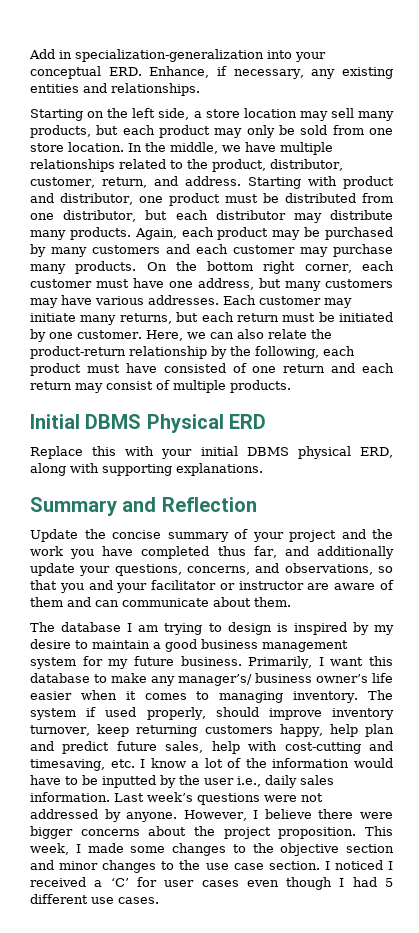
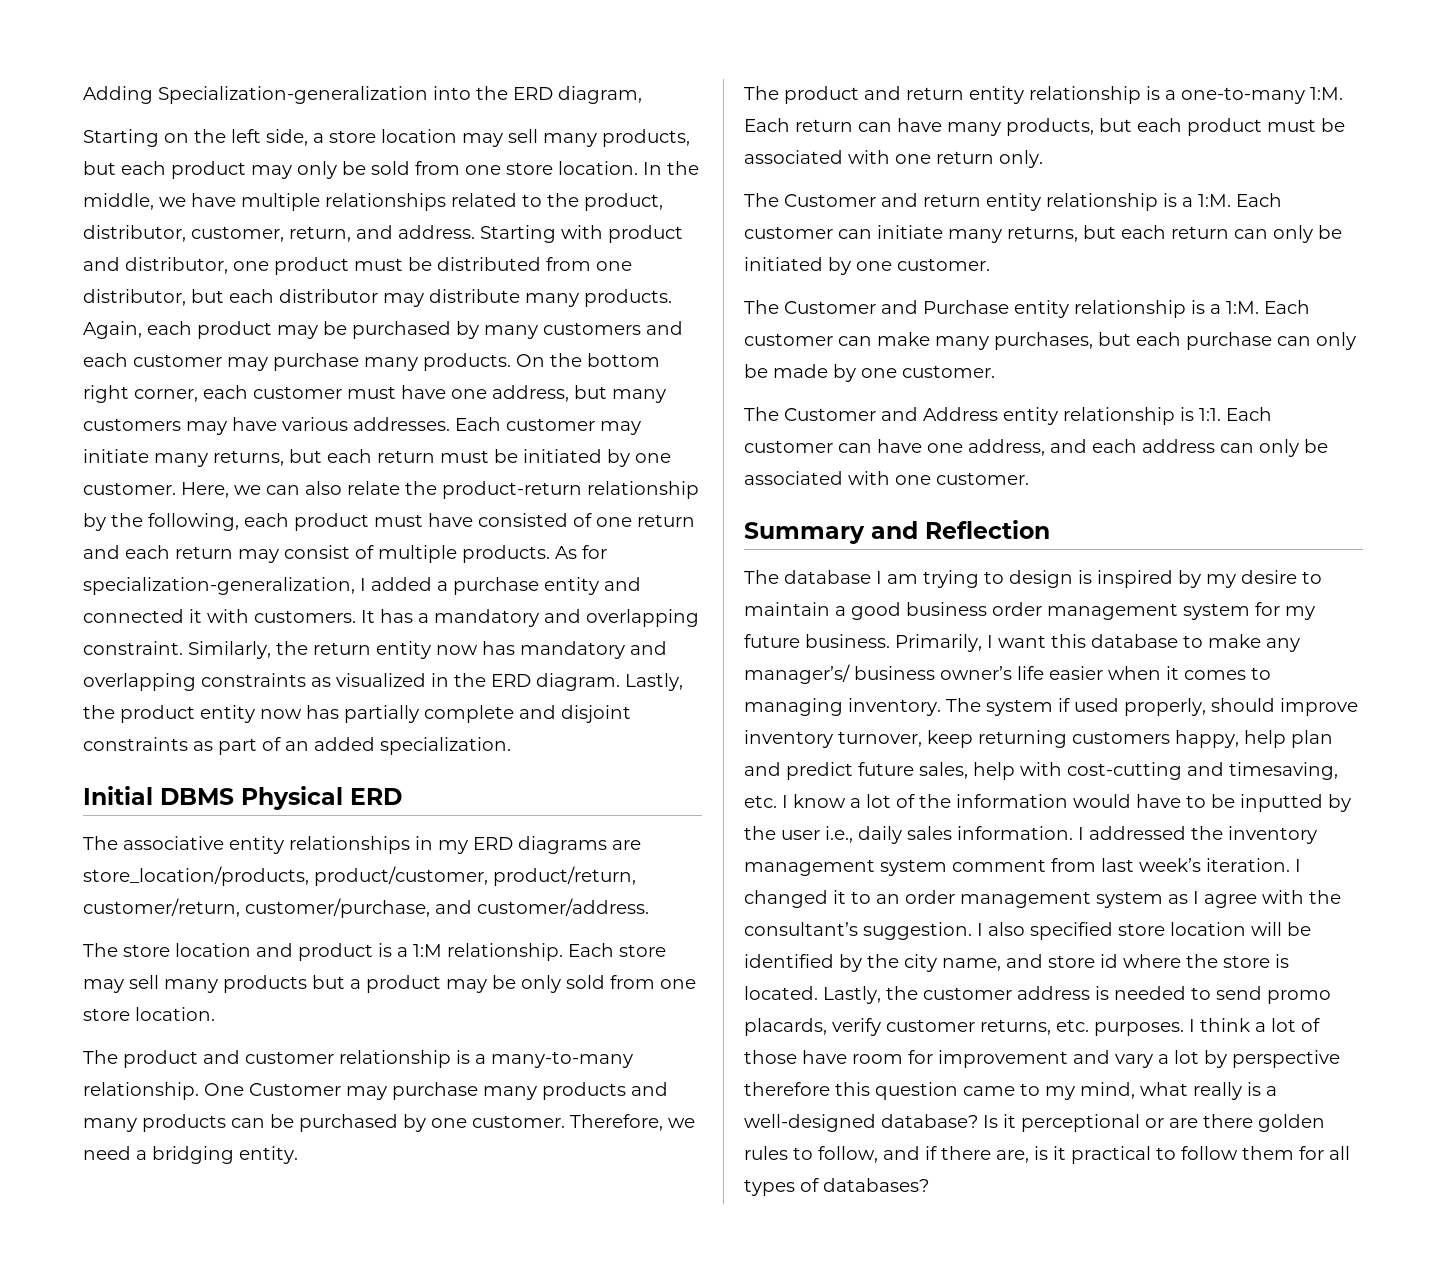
[29,49,326,62] [30,66,393,79] [30,83,200,96] Add in specialization-generalization into your conceptual ERD. Enhance, if necessary, any existing entities and relationships. -> [83,86,642,104] Adding Specialization-generalization into the ERD diagram,
[30,414,267,433] [30,446,393,459] [30,463,263,476] [30,497,257,516] [30,529,393,542] [30,546,394,559] [30,563,394,576] [30,580,394,593] [30,597,291,607] // Initial DBMS Physical ERD // Replace this with your initial DBMS physical ERD, along with supporting explanations. // Summary and Reflection // Update the concise summary of your project and the work you have completed thus far, and additionally update your questions, concerns, and observations, so that you and your facilitator or instructor are aware of them and can communicate about them. -> [555,545,607,559] [83,577,641,595] [83,609,699,627] [83,641,667,659] [83,673,683,691] [83,705,631,723] [83,737,511,755] [83,786,402,810] [83,836,641,854] [83,866,636,886] [83,898,649,918] [83,943,666,961] [83,975,696,993] [83,1007,215,1021] [83,1050,633,1068] [83,1082,668,1100] [83,1114,695,1132] [83,1146,298,1164] [744,86,1343,104] [744,118,1345,136] [744,150,1043,168] [744,193,1282,211] [744,225,1342,243] [744,257,990,275] [744,300,1310,318] [744,332,1356,350] [744,364,995,382] [744,407,1272,425] [744,439,1328,457] [744,471,1029,485] [744,520,1050,544] As for specialization-generalization, I added a purchase entity and connected it with customers. It has a mandatory and overlapping constraint. Similarly, the return entity now has mandatory and overlapping constraints as visualized in the ERD diagram. Lastly, the product entity now has partially complete and disjoint constraints as part of an added specialization. // Initial DBMS Physical ERD // The associative entity relationships in my ERD diagrams are store_location/products, product/customer, product/return, customer/return, customer/purchase, and customer/address. // The store location and product is a 1:M relationship. Each store may sell many products but a product may be only sold from one store location. // The product and customer relationship is a many-to-many relationship. One Customer may purchase many products and many products can be purchased by one customer. Therefore, we need a bridging entity. // The product and return entity relationship is a one-to-many 1:M. Each return can have many products, but each product must be associated with one return only. // The Customer and return entity relationship is a 1:M. Each customer can initiate many returns, but each return can only be initiated by one customer. // The Customer and Purchase entity relationship is a 1:M. Each customer can make many purchases, but each purchase can only be made by one customer. // The Customer and Address entity relationship is 1:1. Each customer can have one address, and each address can only be associated with one customer. // Summary and Reflection
(258, 644) none -> [992,602,1042,616] order
[114,792,323,805] [30,809,393,822] [30,826,393,839] [30,843,394,856] [30,860,393,873] [30,877,394,890] [30,894,159,904] Last week’s questions were not addressed by anyone. However, I believe there were bigger concerns about the project proposition. This week, I made some changes to the objective section and minor changes to the use case section. I noticed I received a ‘C’ for user cases even though I had 5 different use cases. -> [1078,826,1317,844] [744,858,1301,876] [744,890,1341,908] [744,922,1311,940] [744,954,1289,972] [744,986,1331,1004] [744,1018,1320,1036] [744,1050,1340,1068] [744,1082,1277,1100] [744,1114,1325,1132] [744,1146,1350,1164] [744,1178,929,1196] I addressed the inventory management system comment from last week’s iteration. I changed it to an order management system as I agree with the consultant’s suggestion. I also specified store location will be identified by the city name, and store id where the store is located. Lastly, the customer address is needed to send promo placards, verify customer returns, etc. purposes. I think a lot of those have room for improvement and vary a lot by perspective therefore this question came to my mind, what really is a well-designed database? Is it perceptional or are there golden rules to follow, and if there are, is it practical to follow them for all types of databases?

